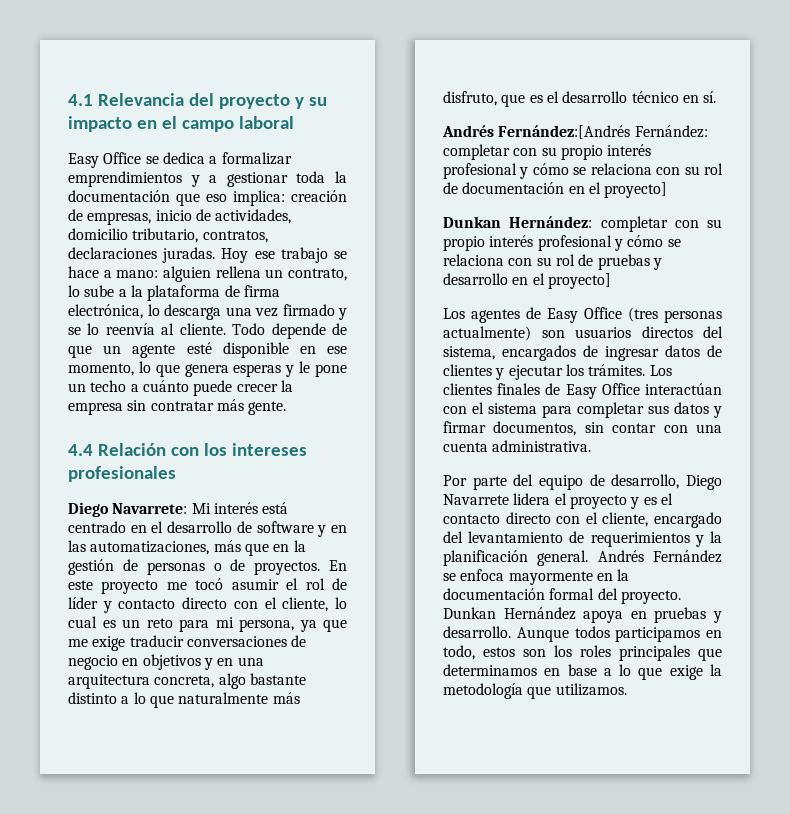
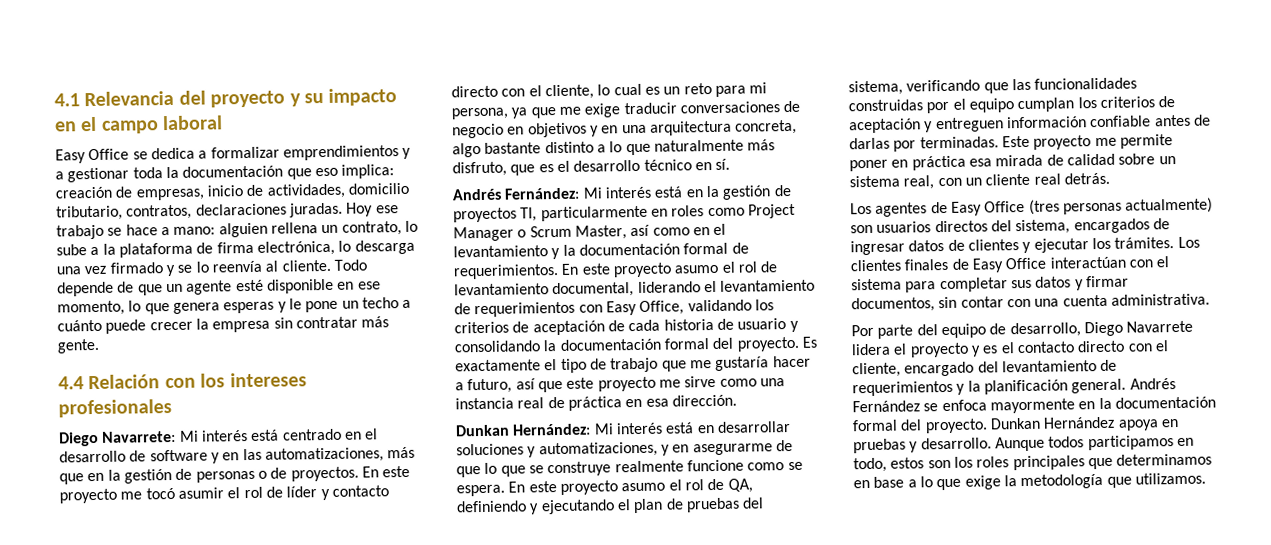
[498,125,708,139] [443,144,652,160] [443,163,723,179] [443,182,668,198] [443,216,722,232] [443,235,681,251] [443,254,662,270] [443,273,611,289] Fernández:[Andrés Fernández: completar con su propio interés profesional y cómo se relaciona con su rol de documentación en el proyecto] // Dunkan Hernández: completar con su propio interés profesional y cómo se relaciona con su rol de pruebas y desarrollo en el proyecto] -> [504,184,792,200] [453,203,796,223] [453,223,727,242] [453,242,749,260] [453,261,779,280] [454,279,816,298] [454,299,774,318] [454,318,799,336] [454,336,817,353] [455,355,811,373] [455,375,785,394] [455,394,737,411] [455,421,791,437] [456,439,793,458] [456,459,803,478] [456,478,753,497] [456,497,765,515] [848,77,1138,96] [848,96,1176,114] [849,114,1211,134] [849,134,1173,152] [849,153,1176,172] [849,172,1110,190] Fernández: Mi interés está en la gestión de proyectos TI, particularmente en roles como Project Manager o Scrum Master, así como en el levantamiento y la documentación formal de requerimientos. En este proyecto asumo el rol de levantamiento documental, liderando el levantamiento de requerimientos con Easy Office, validando los criterios de aceptación de cada historia de usuario y consolidando la documentación formal del proyecto. Es exactamente el tipo de trabajo que me gustaría hacer a futuro, así que este proyecto me sirve como una instancia real de práctica en esa dirección. // Dunkan Hernández: Mi interés está en desarrollar soluciones y automatizaciones, y en asegurarme de que lo que se construye realmente funcione como se espera. En este proyecto asumo el rol de QA, definiendo y ejecutando el plan de pruebas del sistema, verificando que las funcionalidades construidas por el equipo cumplan los criterios de aceptación y entreguen información confiable antes de darlas por terminadas. Este proyecto me permite poner en práctica esa mirada de calidad sobre un sistema real, con un cliente real detrás.

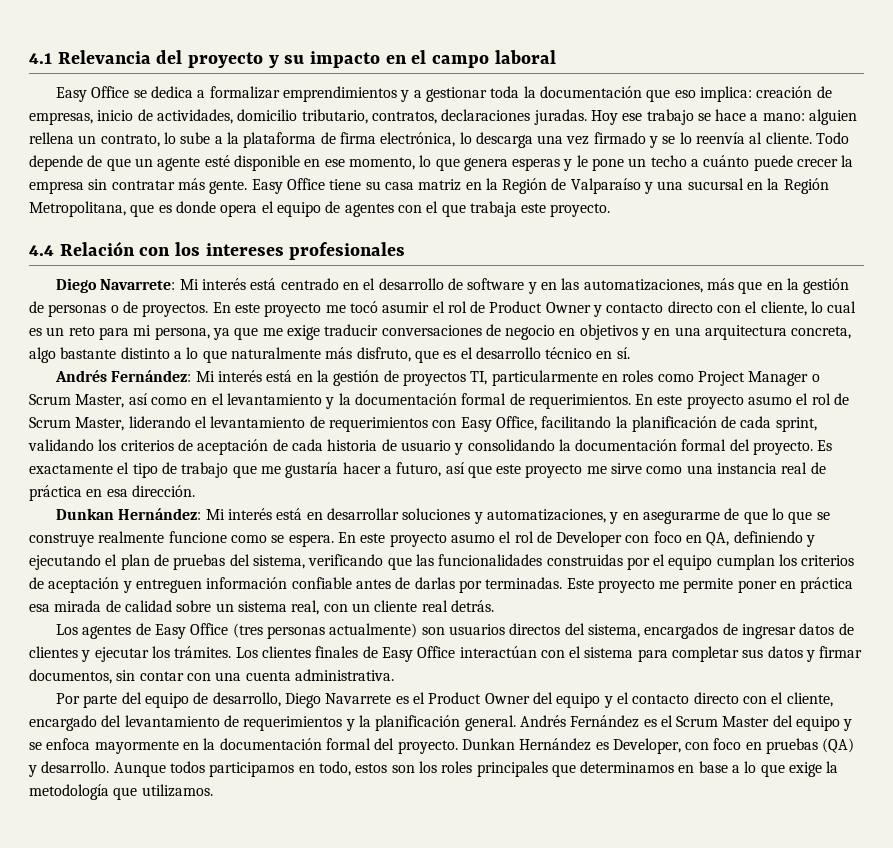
(99, 346) none -> [251,178,829,194] [29,201,611,217] Easy Office tiene su casa matriz en la Región de Valparaíso y una sucursal en la Región Metropolitana, que es donde opera el equipo de agentes con el que trabaja este proyecto.
[286,486,318,498] líder -> [489,301,591,313] Product Owner
[454,282,635,298] levantamiento documental, -> [29,417,125,431] Scrum Master,
(685, 307) none -> [541,416,817,432] facilitando la planificación de cada sprint,
(725, 484) none -> [556,531,703,547] Developer con foco en
[851,342,999,358] lidera el proyecto y es -> [395,692,613,708] es el Product Owner del equipo y
(920, 406) none -> [643,715,853,731] es el Scrum Master del equipo y
[1117,419,1159,431] apoya -> [595,738,742,754] es Developer, con foco
(906, 446) none -> [822,738,855,753] (QA)

